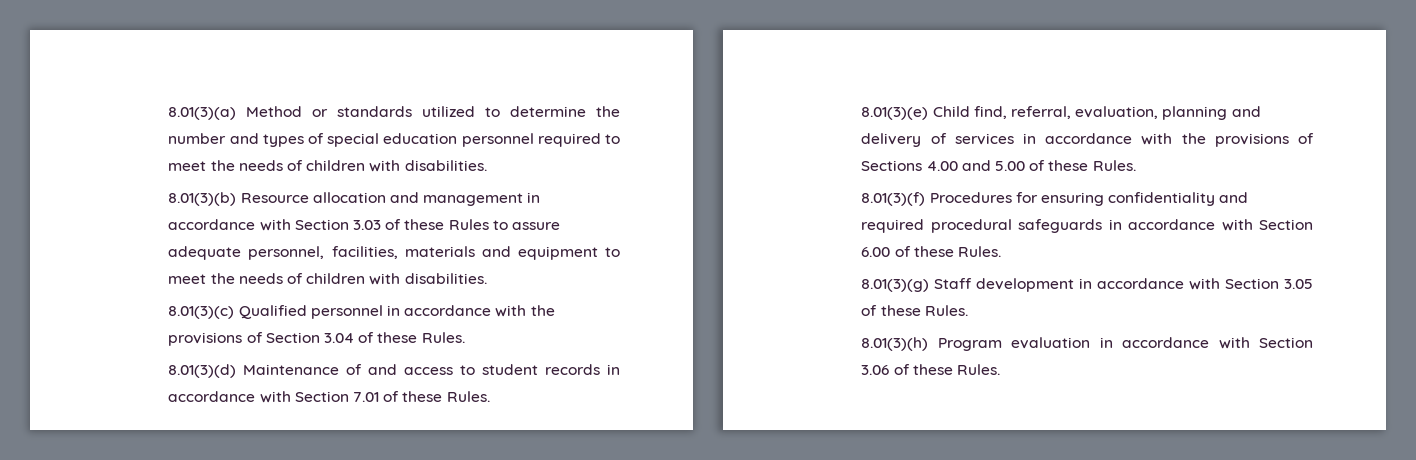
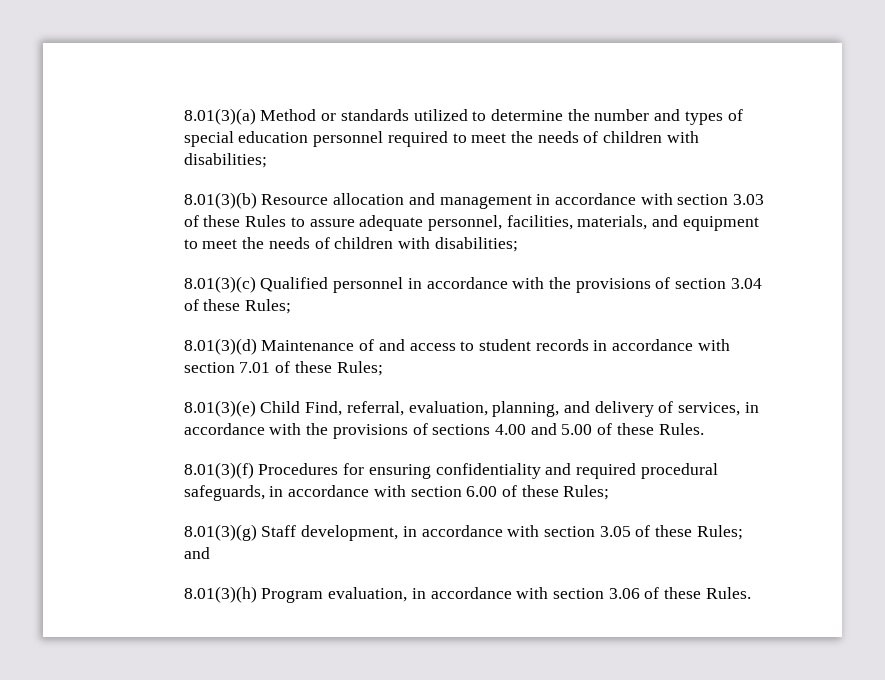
[404,160,487,171] disabilities. -> [183,153,267,168] disabilities;
[294,219,349,230] Section -> [677,194,729,205] section
[404,246,475,257] materials -> [577,215,648,230] materials,
[404,273,487,284] disabilities. -> [434,237,518,252] disabilities;
[265,332,320,343] Section -> [675,278,727,289] section
[421,332,465,343] Rules. -> [245,299,292,314] Rules;
[294,391,349,402] Section -> [183,362,235,373] section
[446,391,490,402] Rules. -> [336,361,383,376] Rules;
[973,106,1007,119] find, -> [305,401,343,416] Find,
[1162,106,1228,120] planning -> [492,401,560,417] planning,
[954,133,1314,147] [861,160,923,171] services in accordance with the provisions of Sections -> [678,402,759,416] [183,423,491,439] services, in accordance with the provisions of sections
[1018,219,1313,233] safeguards in accordance with Section -> [183,485,462,501] safeguards, in accordance with section
[957,246,1001,257] Rules. -> [563,485,610,500] Rules;
[976,278,1280,292] development in accordance with Section -> [301,525,595,541] development, in accordance with section
[924,305,968,316] Rules. -> [696,525,743,540] [183,547,210,559] Rules; and
[1011,337,1313,349] evaluation in accordance with Section -> [328,587,604,602] evaluation, in accordance with section

